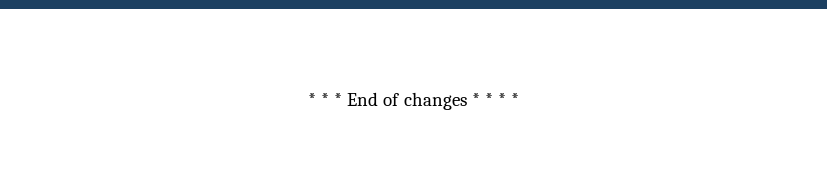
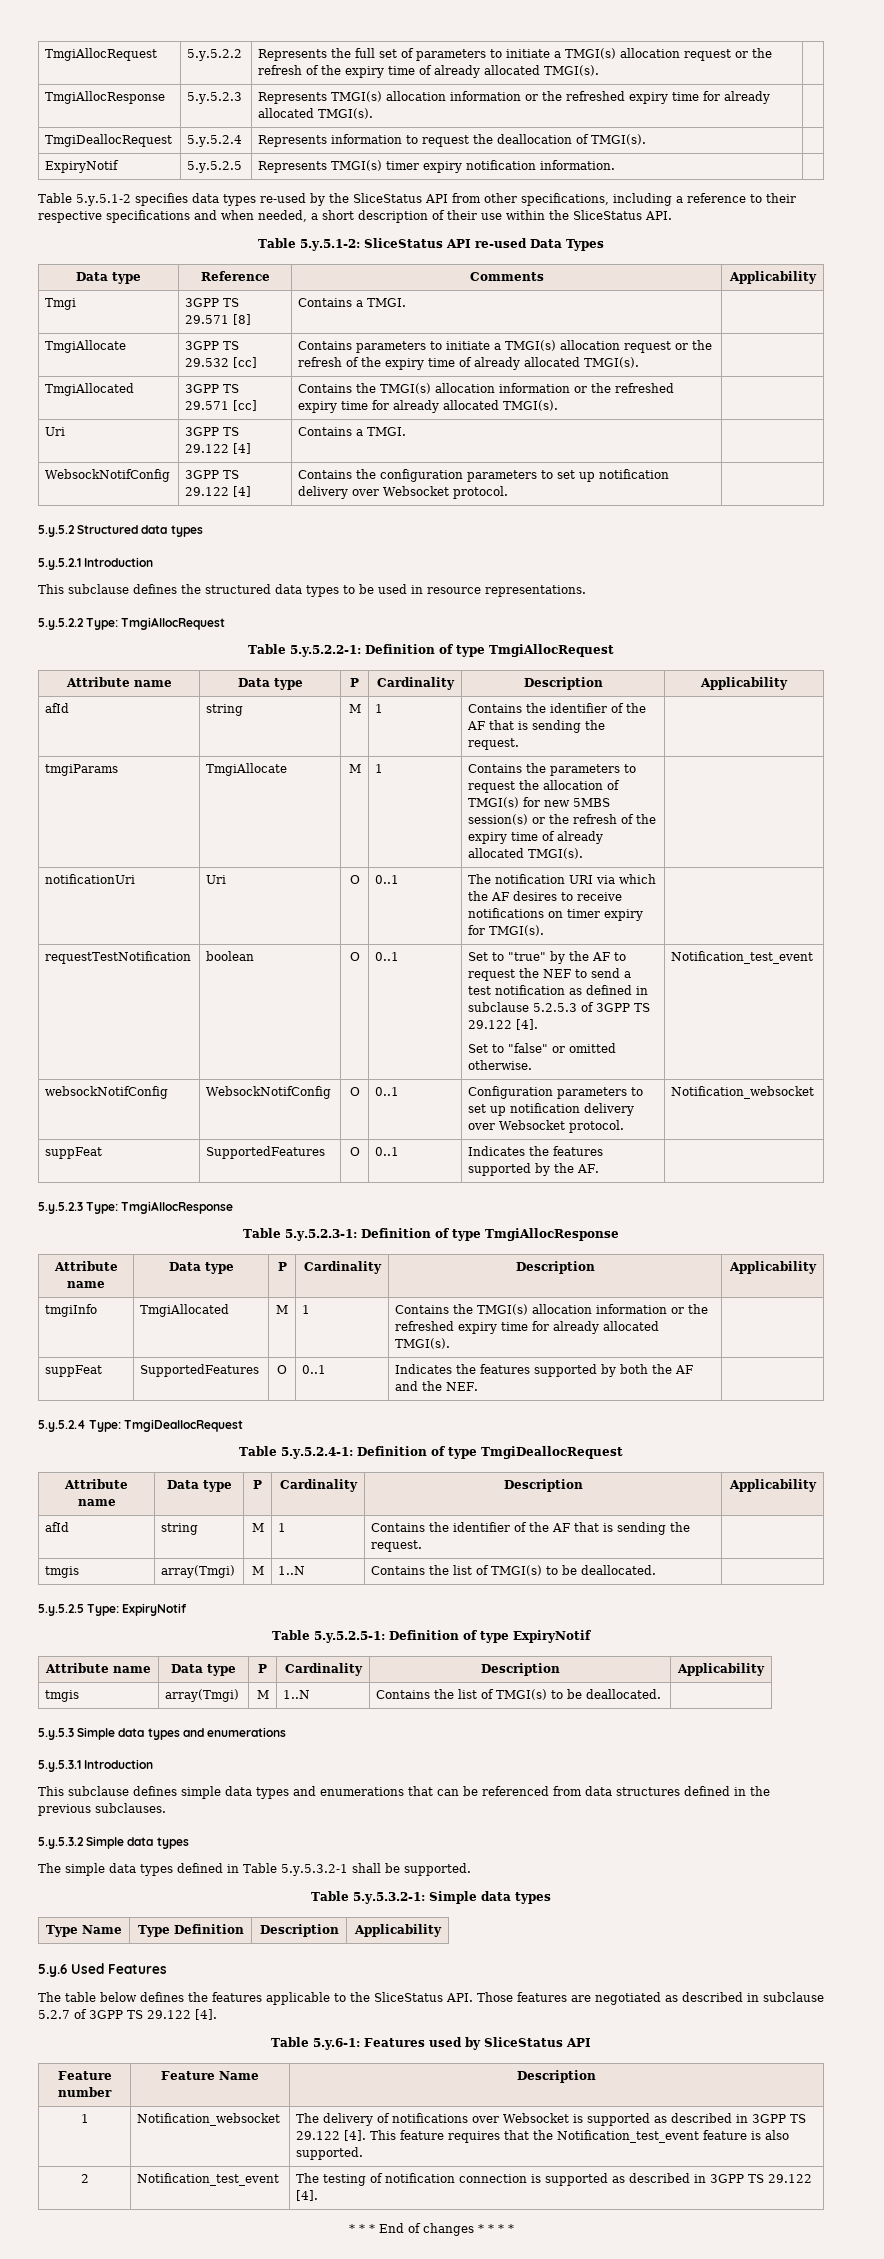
(307, 99) none -> [45,48,158,61] [187,49,243,61] [258,48,773,61] [258,65,600,78] [45,91,166,104] [187,92,243,104] [258,91,771,104] [258,108,374,119] [45,134,173,147] [187,135,243,147] [258,134,647,147] [45,160,120,173] [187,161,243,173] [258,160,616,173] [38,193,796,206] [38,210,672,223] [257,238,605,251] [76,272,141,284] [200,271,270,281] [469,272,544,281] [728,271,817,284] [45,298,77,310] [185,298,240,307] [185,314,252,325] [298,298,407,307] [45,340,127,353] [185,341,240,350] [185,357,258,368] [298,340,713,353] [298,357,640,370] [45,383,135,396] [185,384,240,393] [185,400,258,411] [298,383,675,394] [298,400,559,413] [45,427,66,436] [185,427,240,436] [185,443,252,454] [298,427,407,436] [45,469,171,482] [185,470,240,479] [185,486,252,497] [298,469,670,482] [298,486,509,499] [38,525,203,537] [38,557,154,570] [38,584,586,597] [38,617,226,630] [247,644,615,657] [65,677,172,687] [237,678,303,690] [350,678,359,687] [376,677,455,690] [523,677,603,690] [700,677,788,690] [45,703,70,713] [206,704,244,716] [348,704,361,713] [375,704,384,713] [468,703,647,713] [467,720,606,733] [468,738,520,750] [45,764,119,776] [206,763,288,776] [348,764,361,773] [375,764,384,773] [468,763,637,776] [468,780,621,793] [468,797,611,808] [468,814,657,825] [468,831,604,844] [468,848,584,859] [45,874,136,884] [206,875,227,884] [349,875,360,884] [375,875,400,884] [468,874,657,884] [468,891,623,901] [468,908,644,921] [468,925,545,936] [45,951,192,964] [206,951,255,961] [349,952,360,961] [375,952,400,961] [468,951,627,964] [468,968,632,981] [468,985,649,995] [468,1002,651,1012] [468,1019,539,1030] [468,1043,617,1053] [468,1060,533,1070] [671,951,814,964] [45,1086,169,1099] [206,1086,332,1099] [349,1087,360,1096] [375,1087,400,1096] [468,1086,644,1099] [468,1103,635,1116] [468,1120,625,1133] [671,1086,815,1099] [45,1147,103,1159] [206,1146,326,1159] [349,1147,360,1156] [375,1147,400,1156] [468,1146,604,1156] [468,1163,600,1176] [38,1201,234,1214] [243,1228,619,1241] [53,1261,118,1271] [67,1281,105,1288] [168,1262,234,1274] [277,1262,287,1271] [303,1261,382,1274] [515,1261,595,1274] [728,1261,817,1274] [45,1304,98,1317] [140,1304,230,1317] [276,1305,288,1314] [302,1305,311,1314] [395,1304,709,1315] [395,1321,660,1334] [395,1338,451,1349] [45,1365,103,1377] [140,1364,260,1377] [277,1365,287,1374] [302,1365,327,1374] [395,1364,694,1377] [395,1381,479,1391] [38,1419,244,1432] [239,1446,623,1459] [64,1479,128,1489] [77,1499,116,1506] [166,1480,232,1492] [253,1480,262,1489] [279,1479,358,1492] [503,1479,583,1492] [728,1479,817,1492] [45,1522,70,1532] [161,1523,199,1535] [251,1523,264,1532] [278,1523,287,1532] [371,1522,691,1535] [371,1540,423,1552] [45,1566,80,1578] [161,1565,236,1578] [251,1566,264,1575] [278,1566,306,1575] [371,1565,657,1576] [38,1603,188,1616] [271,1630,592,1643] [45,1663,151,1673] [171,1664,236,1676] [258,1664,267,1673] [284,1663,363,1676] [480,1663,560,1676] [677,1663,765,1676] [45,1690,80,1702] [165,1689,240,1702] [256,1690,269,1699] [283,1690,311,1699] [376,1689,662,1700] [38,1727,287,1740] [38,1759,154,1772] [38,1786,770,1799] [38,1803,166,1816] [38,1836,189,1849] [38,1863,471,1876] [311,1891,551,1904] [46,1925,122,1937] [137,1924,244,1937] [259,1924,339,1937] [353,1924,442,1937] [38,1963,167,1977] [38,1992,824,2005] [38,2009,217,2020] [270,2037,592,2050] [57,2071,112,2080] [58,2087,112,2097] [161,2071,259,2080] [517,2070,596,2083] [80,2114,89,2123] [137,2113,281,2126] [296,2113,807,2126] [296,2130,790,2143] [296,2147,364,2160] [80,2174,89,2183] [137,2173,280,2186] [296,2173,813,2186] [296,2190,319,2201] TmgiAllocRequest | 5.y.5.2.2 | Represents the full set of parameters to initiate a TMGI(s) allocation request or the refresh of the expiry time of already allocated TMGI(s). | // TmgiAllocResponse | 5.y.5.2.3 | Represents TMGI(s) allocation information or the refreshed expiry time for already allocated TMGI(s). | // TmgiDeallocRequest | 5.y.5.2.4 | Represents information to request the deallocation of TMGI(s). | // ExpiryNotif | 5.y.5.2.5 | Represents TMGI(s) timer expiry notification information. | // Table 5.y.5.1-2 specifies data types re-used by the SliceStatus API from other specifications, including a reference to their respective specifications and when needed, a short description of their use within the SliceStatus API. // Table 5.y.5.1-2: SliceStatus API re-used Data Types // Data type | Reference | Comments | Applicability // Tmgi | 3GPP TS 29.571 [8] | Contains a TMGI. | // TmgiAllocate | 3GPP TS 29.532 [cc] | Contains parameters to initiate a TMGI(s) allocation request or the refresh of the expiry time of already allocated TMGI(s). | // TmgiAllocated | 3GPP TS 29.571 [cc] | Contains the TMGI(s) allocation information or the refreshed expiry time for already allocated TMGI(s). | // Uri | 3GPP TS 29.122 [4] | Contains a TMGI. | // WebsockNotifConfig | 3GPP TS 29.122 [4] | Contains the configuration parameters to set up notification delivery over Websocket protocol. | // 5.y.5.2 Structured data types // 5.y.5.2.1 Introduction // This subclause defines the structured data types to be used in resource representations. // 5.y.5.2.2 Type: TmgiAllocRequest // Table 5.y.5.2.2-1: Definition of type TmgiAllocRequest // Attribute name | Data type | P | Cardinality | Description | Applicability // afId | string | M | 1 | Contains the identifier of the AF that is sending the request. | // tmgiParams | TmgiAllocate | M | 1 | Contains the parameters to request the allocation of TMGI(s) for new 5MBS session(s) or the refresh of the expiry time of already allocated TMGI(s). | // notificationUri | Uri | O | 0..1 | The notification URI via which the AF desires to receive notifications on timer expiry for TMGI(s). | // requestTestNotification | boolean | O | 0..1 | Set to "true" by the AF to request the NEF to send a test notification as defined in subclause 5.2.5.3 of 3GPP TS 29.122 [4]. // Set to "false" or omitted otherwise. | Notification_test_event // websockNotifConfig | WebsockNotifConfig | O | 0..1 | Configuration parameters to set up notification delivery over Websocket protocol. | Notification_websocket // suppFeat | SupportedFeatures | O | 0..1 | Indicates the features supported by the AF. | // 5.y.5.2.3 Type: TmgiAllocResponse // Table 5.y.5.2.3-1: Definition of type TmgiAllocResponse // Attribute name | Data type | P | Cardinality | Description | Applicability // tmgiInfo | TmgiAllocated | M | 1 | Contains the TMGI(s) allocation information or the refreshed expiry time for already allocated TMGI(s). | // suppFeat | SupportedFeatures | O | 0..1 | Indicates the features supported by both the AF and the NEF. | // 5.y.5.2.4 Type: TmgiDeallocRequest // Table 5.y.5.2.4-1: Definition of type TmgiDeallocRequest // Attribute name | Data type | P | Cardinality | Description | Applicability // afId | string | M | 1 | Contains the identifier of the AF that is sending the request. | // tmgis | array(Tmgi) | M | 1..N | Contains the list of TMGI(s) to be deallocated. | // 5.y.5.2.5 Type: ExpiryNotif // Table 5.y.5.2.5-1: Definition of type ExpiryNotif // Attribute name | Data type | P | Cardinality | Description | Applicability // tmgis | array(Tmgi) | M | 1..N | Contains the list of TMGI(s) to be deallocated. | // 5.y.5.3 Simple data types and enumerations // 5.y.5.3.1 Introduction // This subclause defines simple data types and enumerations that can be referenced from data structures defined in the previous subclauses. // 5.y.5.3.2 Simple data types // The simple data types defined in Table 5.y.5.3.2-1 shall be supported. // Table 5.y.5.3.2-1: Simple data types // Type Name | Type Definition | Description | Applicability // 5.y.6 Used Features // The table below defines the features applicable to the SliceStatus API. Those features are negotiated as described in subclause 5.2.7 of 3GPP TS 29.122 [4]. // Table 5.y.6-1: Features used by SliceStatus API // Feature number | Feature Name | Description // 1 | Notification_websocket | The delivery of notifications over Websocket is supported as described in 3GPP TS 29.122 [4]. This feature requires that the Notification_test_event feature is also supported. // 2 | Notification_test_event | The testing of notification connection is supported as described in 3GPP TS 29.122 [4]. //

